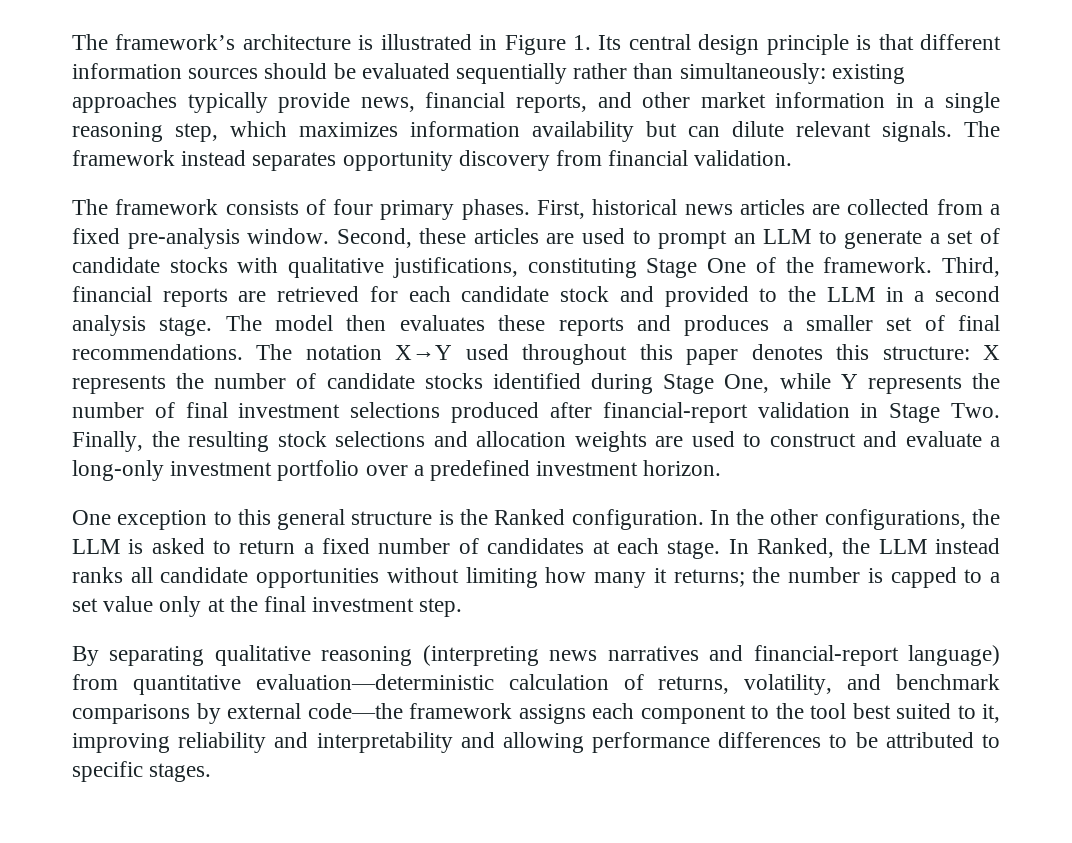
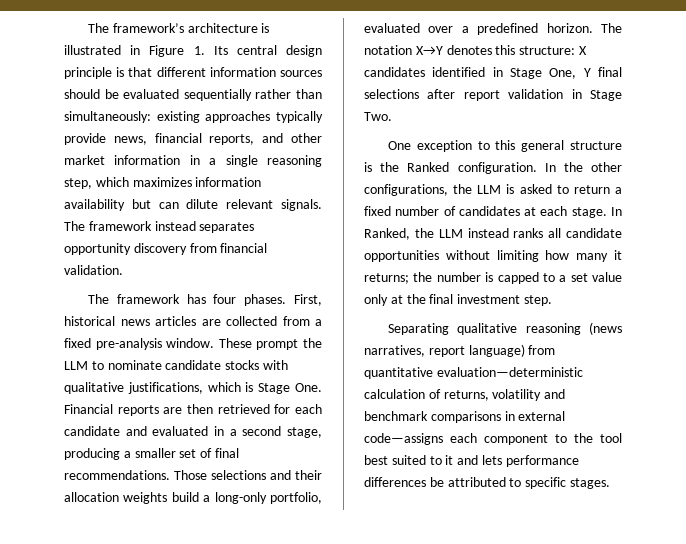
[225,199,455,220] consists of four primary -> [186,294,237,304] has four
[336,228,1000,249] Second, these articles are used to prompt an LLM to generate a set of -> [218,338,322,350] [64,360,162,370] These prompt the LLM to nominate
[527,257,1001,278] [72,286,152,302] constituting Stage One of the framework. Third, financial -> [207,382,323,394] [64,404,113,414] which is Stage One. Financial
(267, 296) none -> [187,404,213,414] then
[560,286,1001,307] [72,315,770,336] stock and provided to the LLM in a second analysis stage. The model then evaluates these reports and produces -> [125,426,322,438] [64,448,120,460] and evaluated in a second stage, producing
[256,344,1001,365] [72,373,1001,394] [72,402,1000,423] [72,431,1000,452] [72,460,722,481] The notation X→Y used throughout this paper denotes this structure: X represents the number of candidate stocks identified during Stage One, while Y represents the number of final investment selections produced after financial-report validation in Stage Two. Finally, the resulting stock selections and allocation weights are used to construct and evaluate a long-only investment portfolio over a predefined investment horizon. -> [174,470,322,480] [64,492,322,504] [364,23,622,35] [364,45,587,55] [364,67,622,79] [364,89,622,101] [364,112,392,121] Those selections and their allocation weights build a long-only portfolio, evaluated over a predefined horizon. The notation X→Y denotes this structure: X candidates identified in Stage One, Y final selections after report validation in Stage Two.
[72,645,899,666] By separating qualitative reasoning (interpreting news narratives and financial-report -> [388,322,622,335] [364,345,465,357] Separating qualitative reasoning (news narratives, report
[744,674,833,695] volatility, -> [492,389,542,401] volatility
[196,703,586,724] by external code—the framework assigns -> [504,411,566,421] [364,433,443,445] in external code—assigns
[982,704,1000,723] [72,732,584,753] it, improving reliability and interpretability and allowing -> [445,455,502,465] it and lets
[829,734,848,748] to -> (426, 482) none

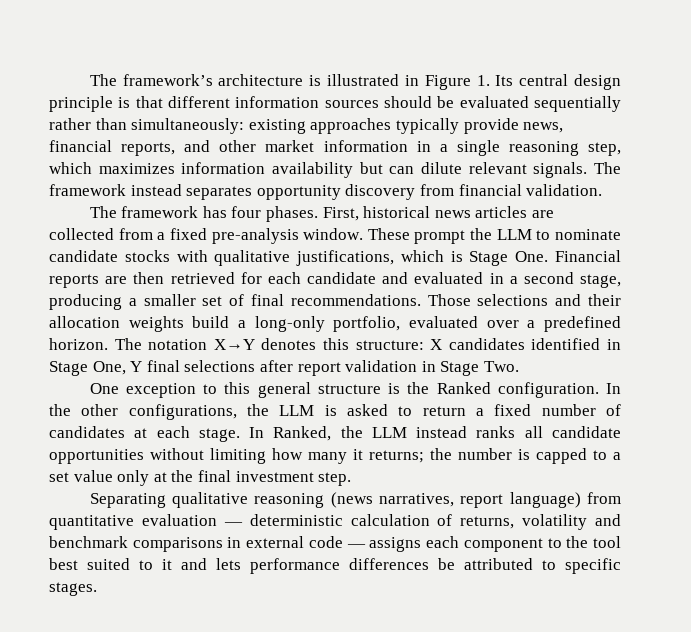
[436,367,583,377] evaluation—deterministic -> [141,514,343,526] evaluation — deterministic
[364,433,443,445] code—assigns -> [308,536,422,552] code — assigns

